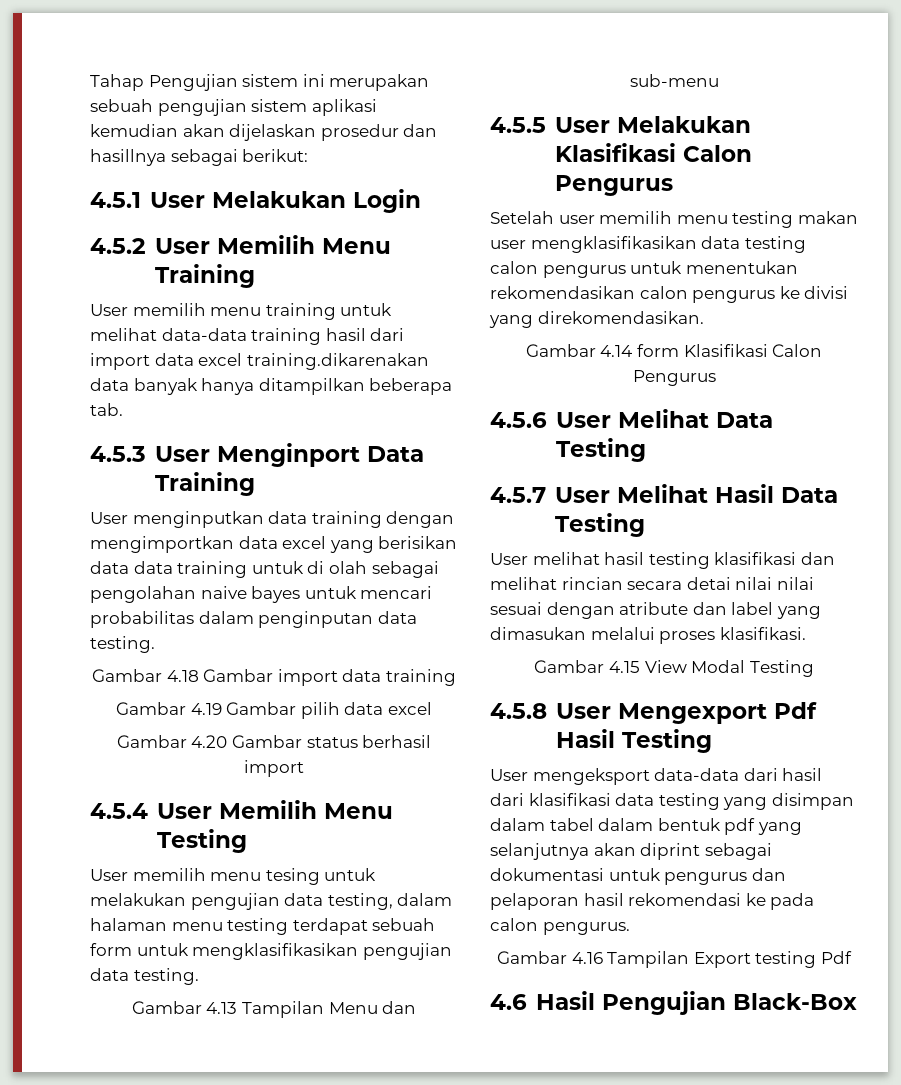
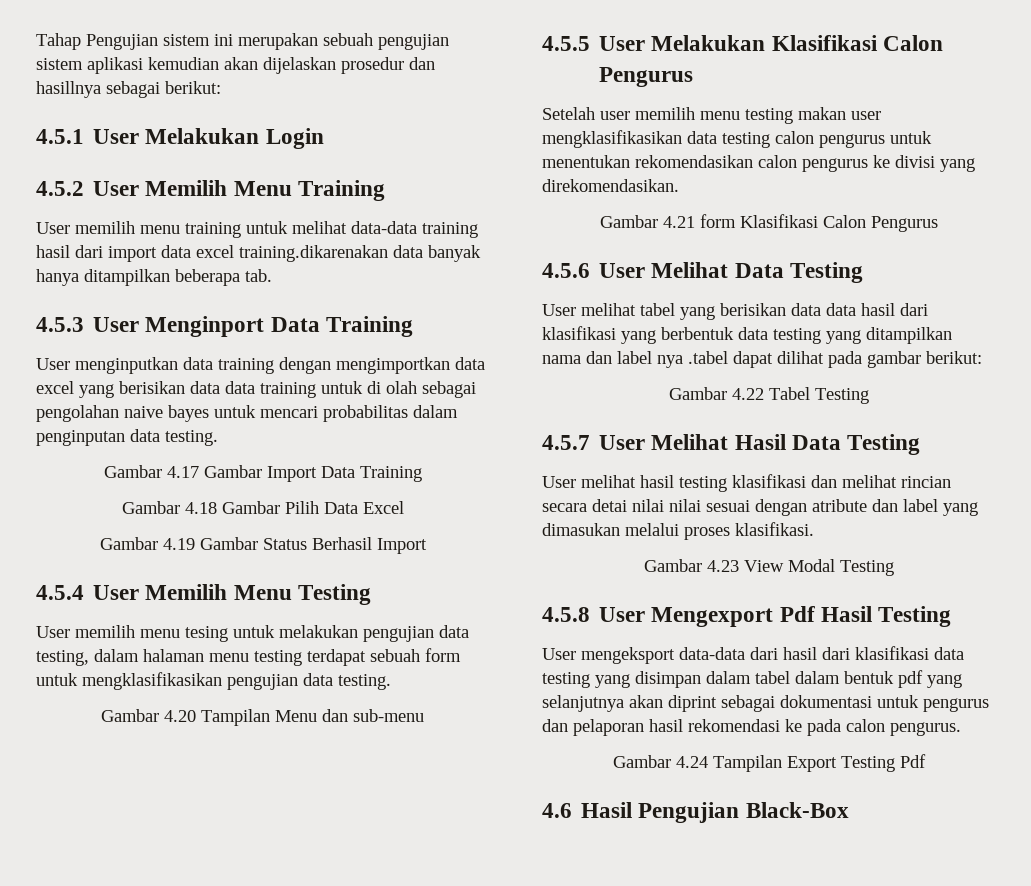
(155, 644) none -> [103,465,422,482] // Gambar 4.17 Gambar Import Data Training
[277,669,456,686] import data training -> [284,501,404,514] Pilih Data Excel
[300,702,432,719] [116,735,432,748] [244,760,304,777] pilih data excel // Gambar 4.20 Gambar status berhasil import -> [262,537,427,554] Status Berhasil Import
[206,1002,238,1014] 4.13 -> [164,710,196,722] 4.20
[600,345,633,357] 4.14 -> [662,216,695,228] 4.21
(646, 450) none -> [542,303,928,320] [542,326,952,344] [542,351,982,368] [668,387,869,404] // User melihat tabel yang berisikan data data hasil dari klasifikasi yang berbentuk data testing yang ditampilkan nama dan label nya .tabel dapat dilihat pada gambar berikut: // Gambar 4.22 Tabel Testing
[608,661,640,673] 4.15 -> [706,560,739,572] 4.23
[571,952,603,964] 4.16 -> [675,756,708,768] 4.24
[755,951,817,968] testing -> [840,756,895,772] Testing

